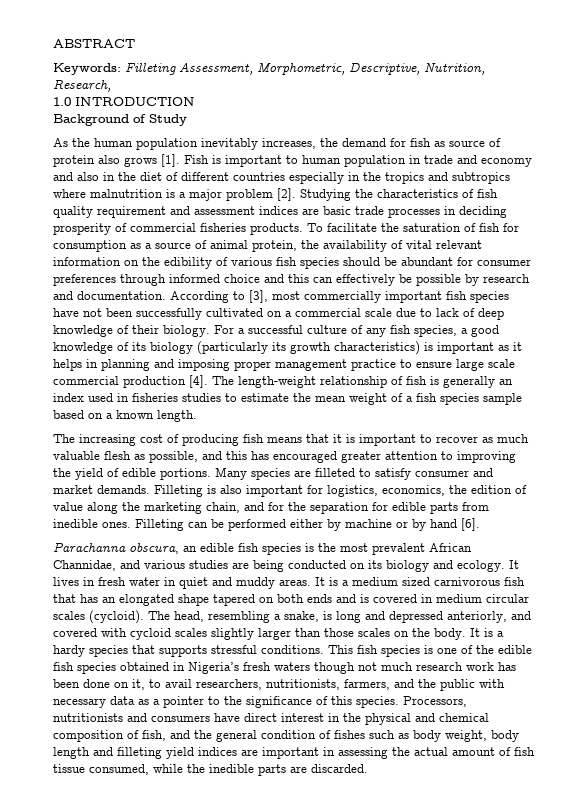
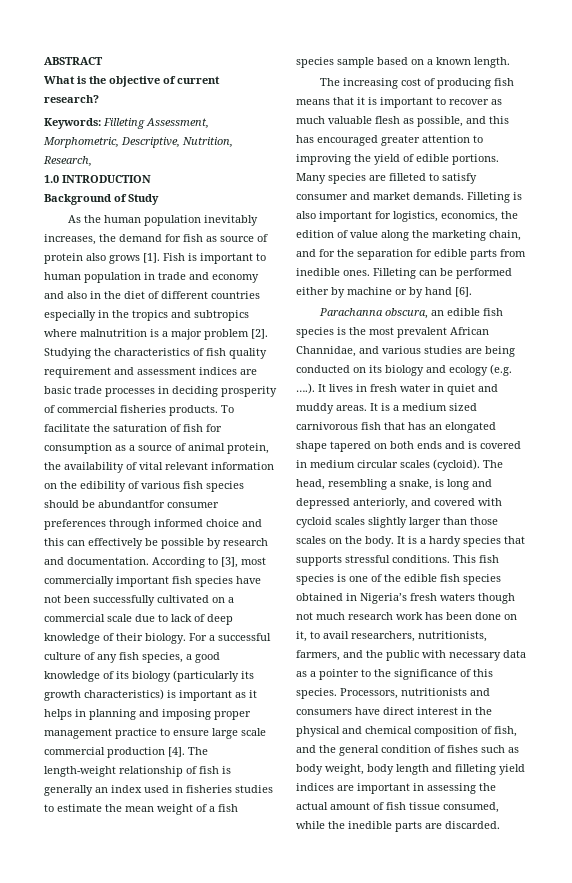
(135, 43) none -> [44,76,220,87] [44,95,99,103] // What is the objective of current research?
[401,257,473,266] abundant for -> [98,500,165,508] abundantfor
[457,560,505,572] ecology. -> [449,364,512,376] [296,383,315,394] ecology (e.g. ….).

